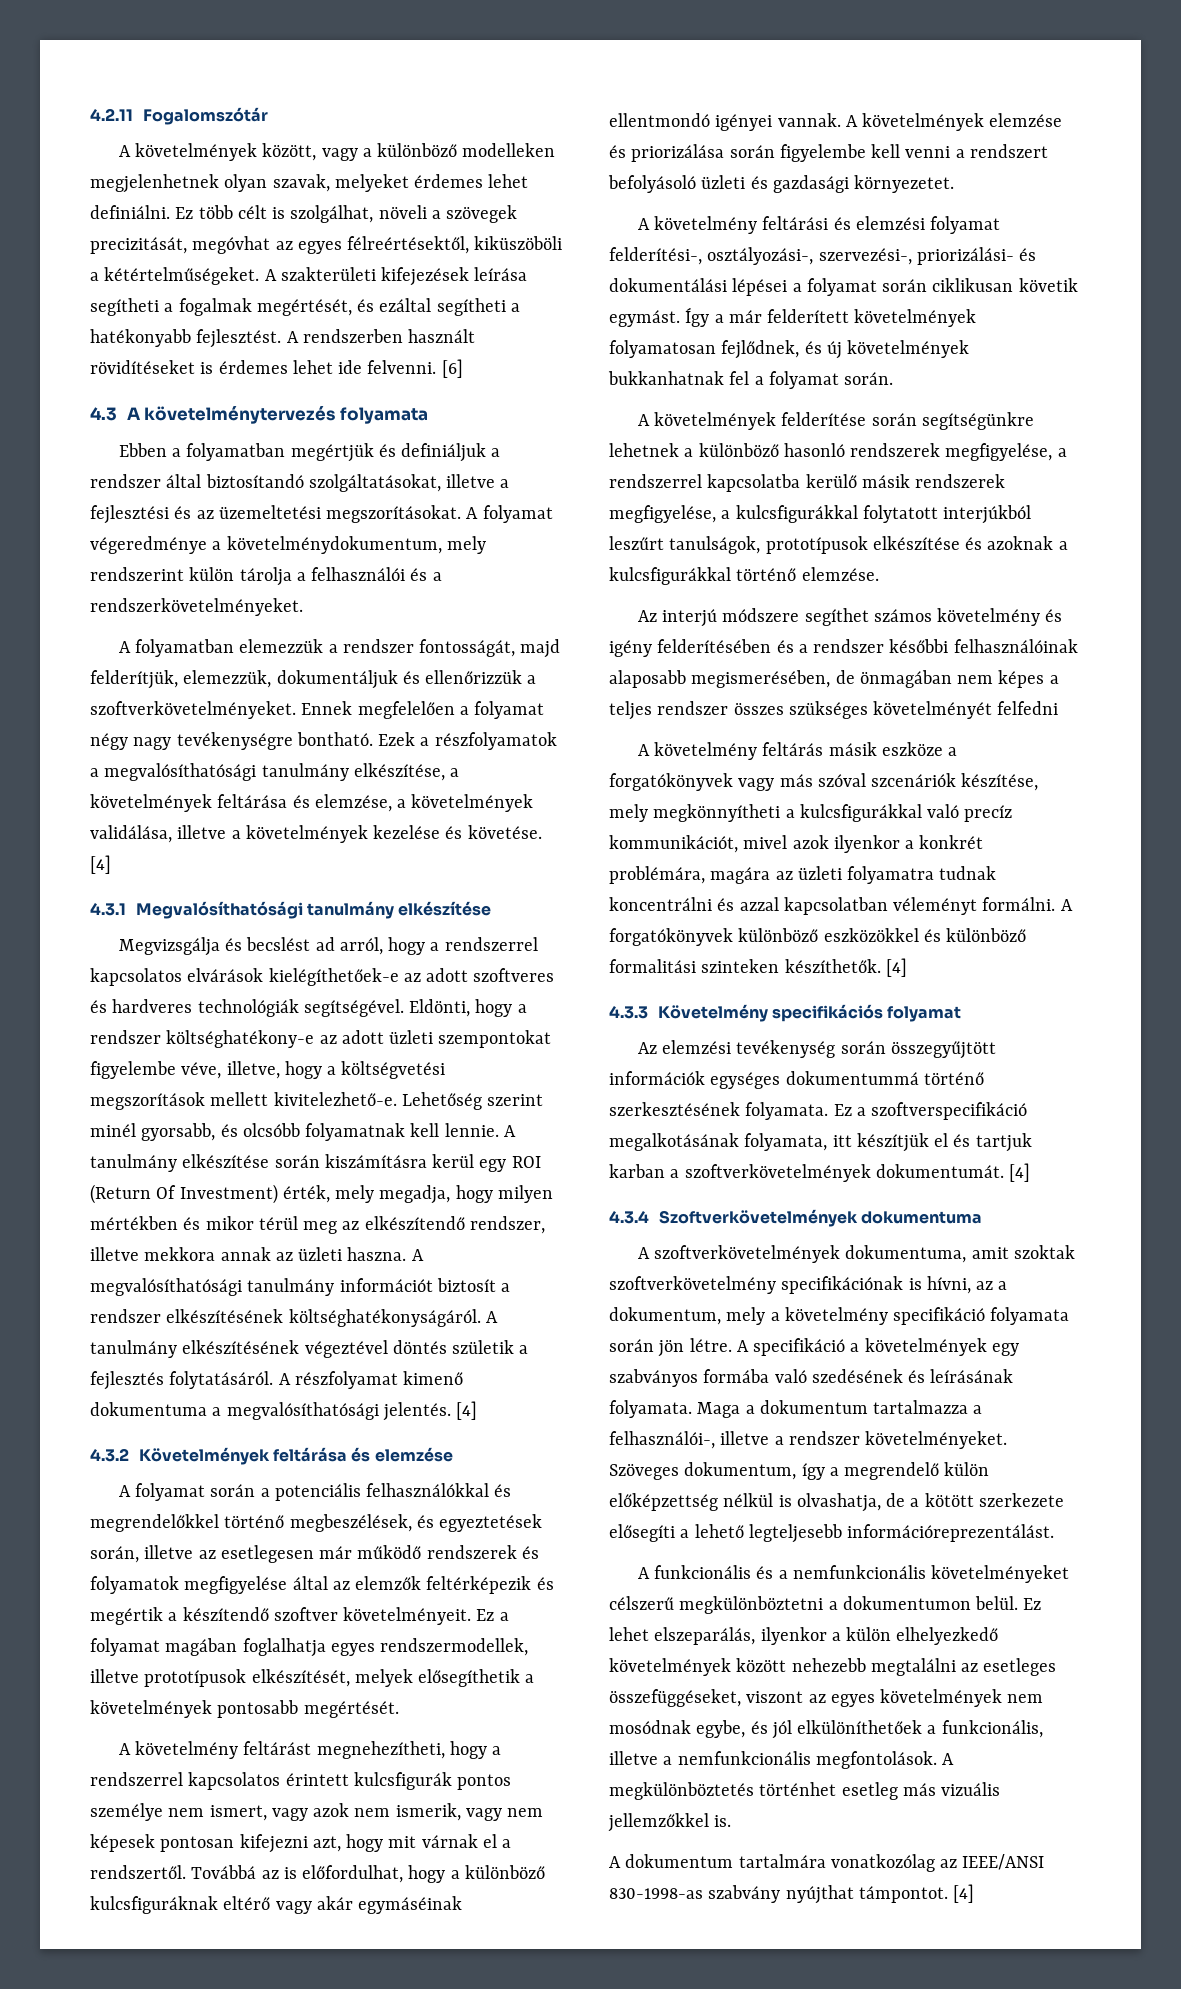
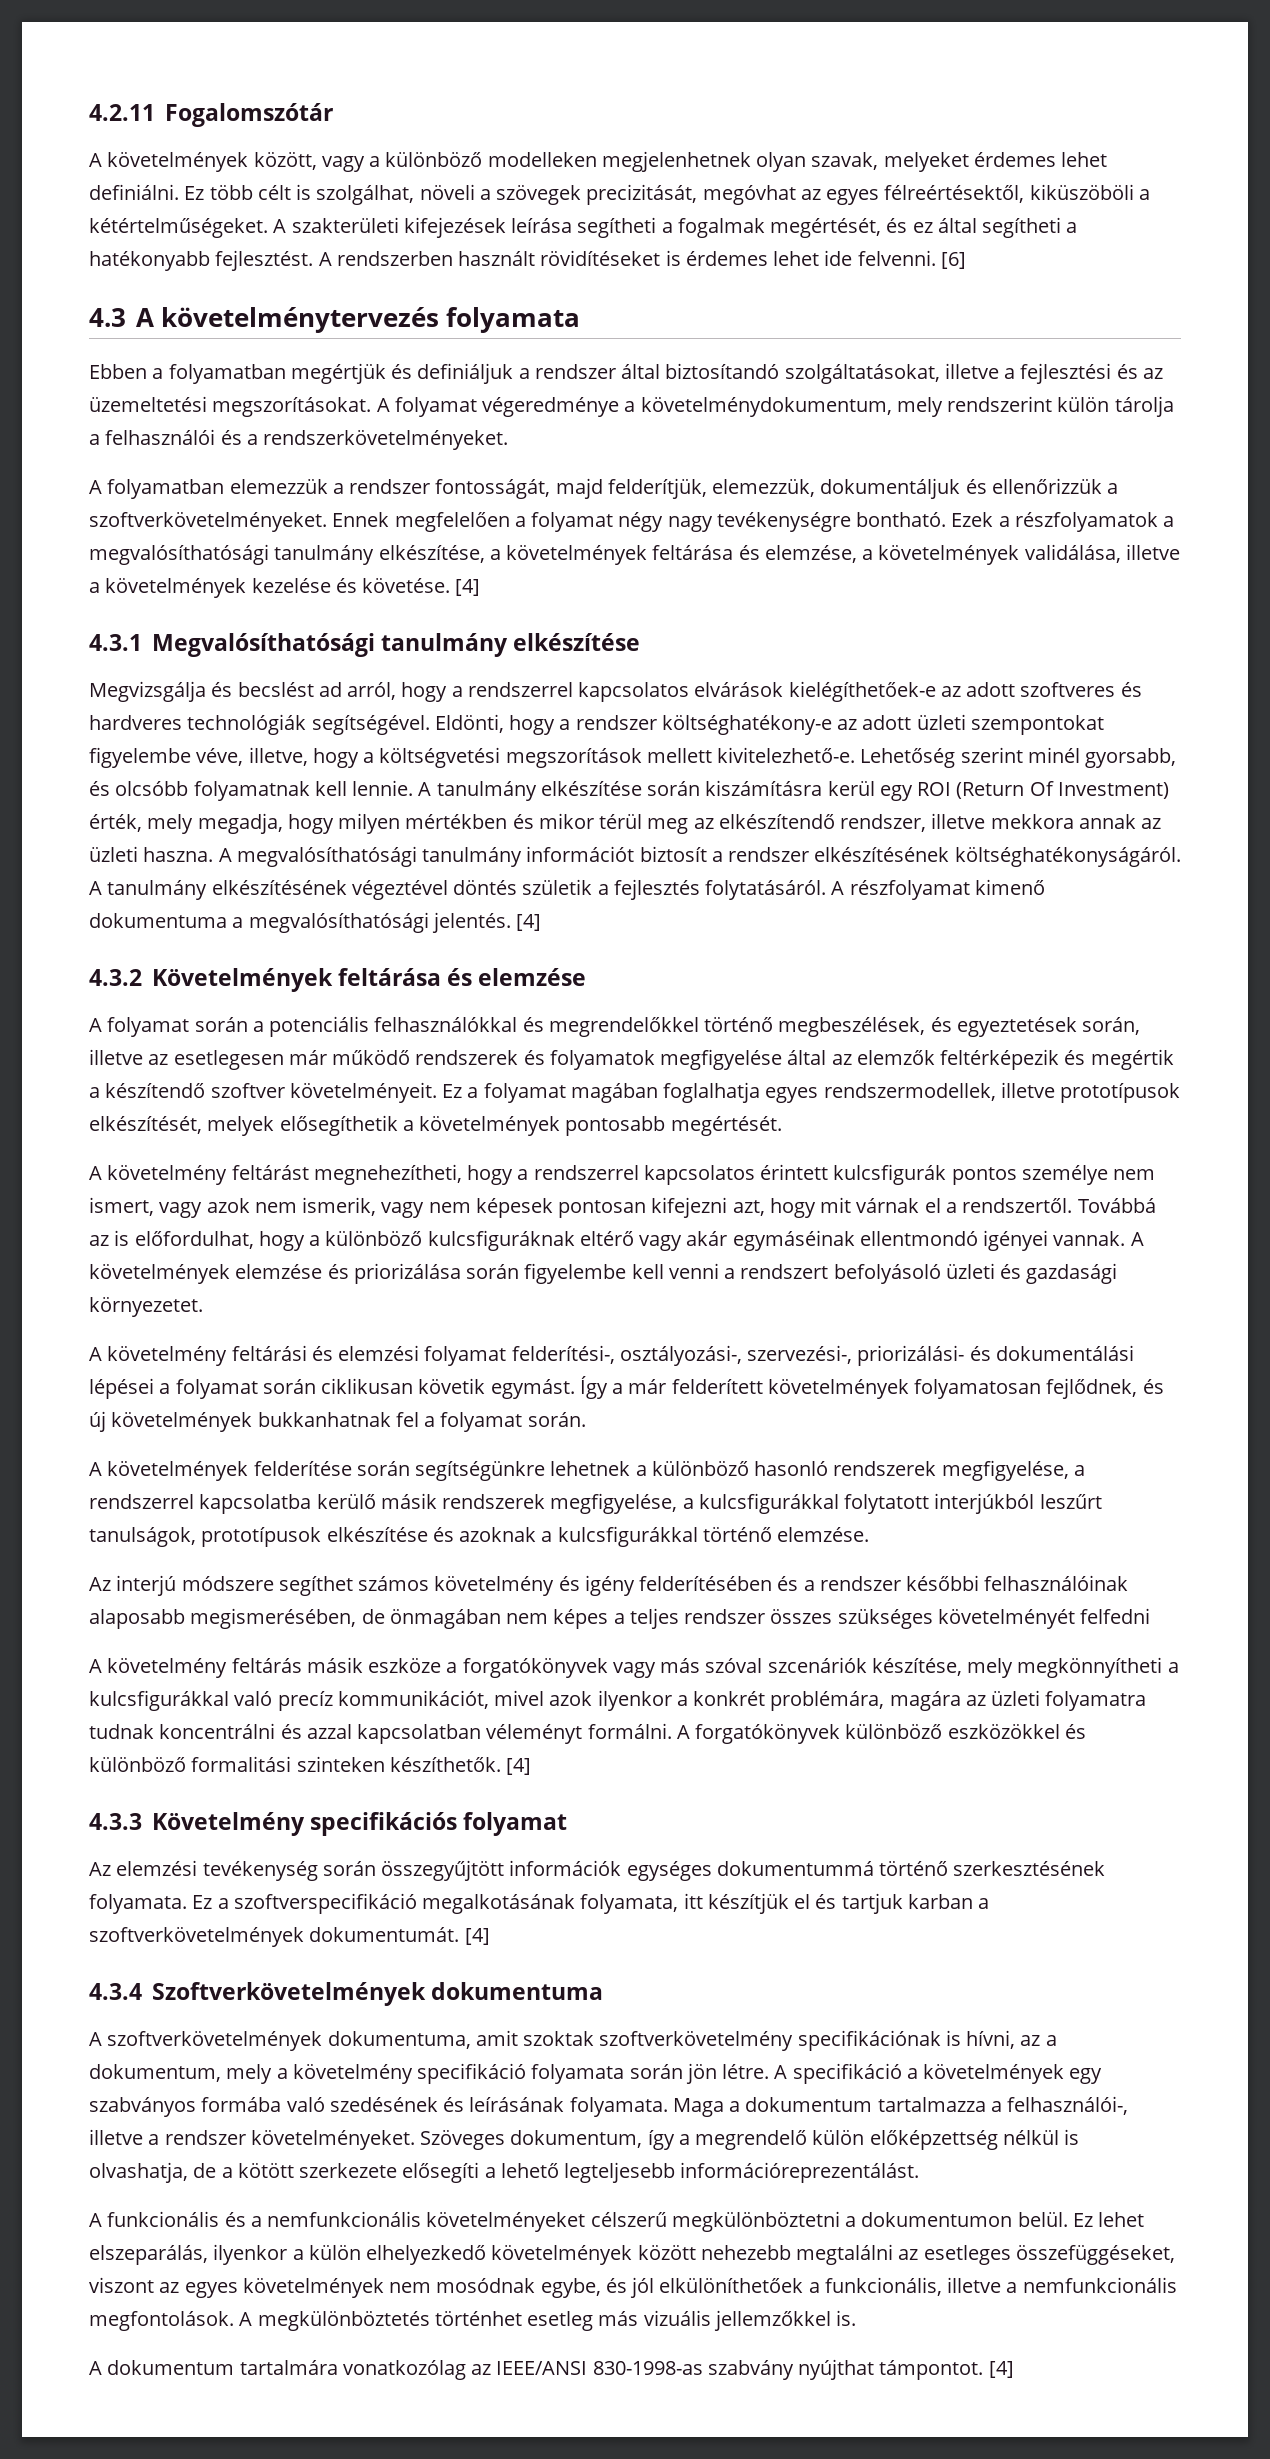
[379,298,432,312] ezáltal -> [912,218,977,233] ez által

